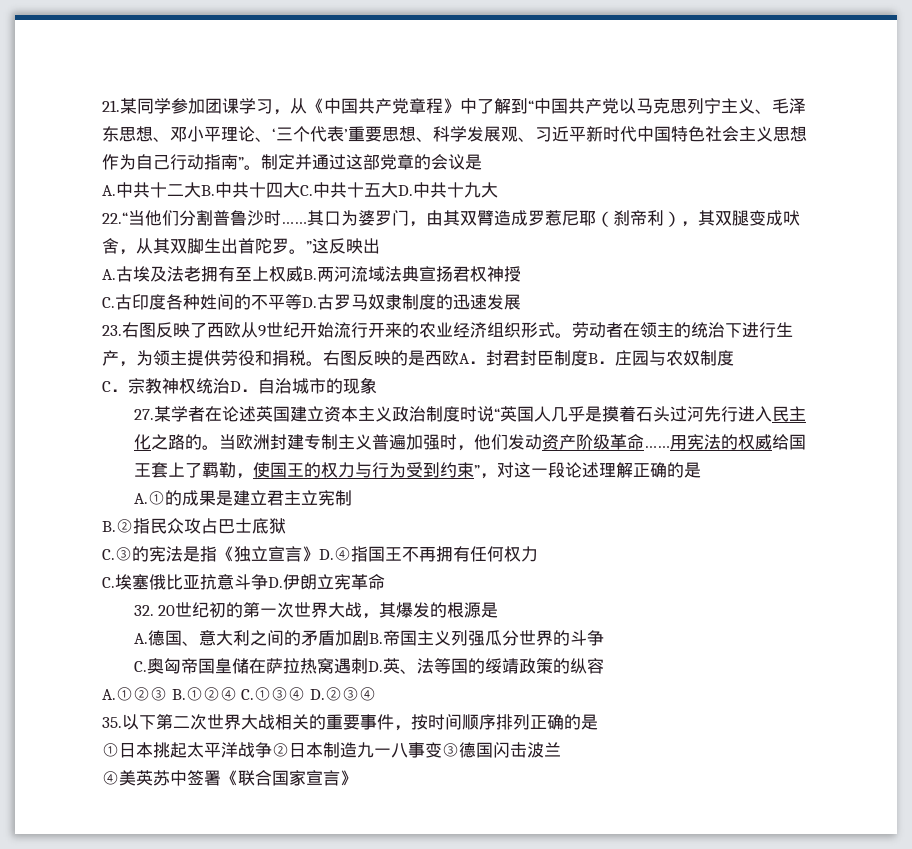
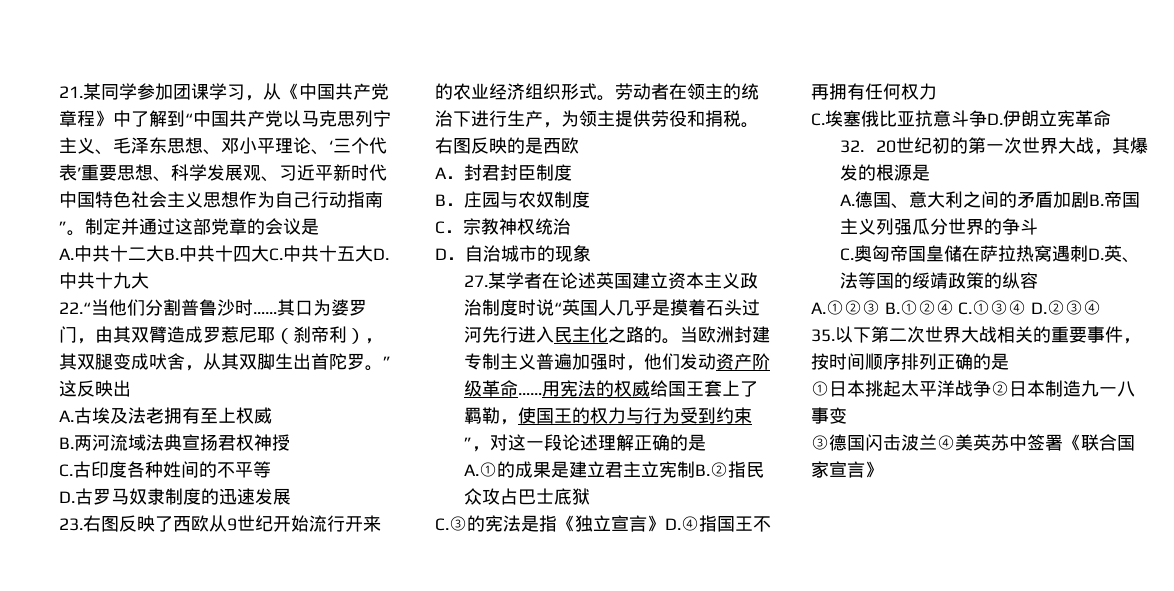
(303, 274) none -> (272, 415) //
(302, 302) none -> (271, 469) //
(459, 358) none -> (579, 145) //
(588, 358) none -> (572, 172) //
(230, 386) none -> (571, 226) //
(352, 498) // -> (695, 469) none
[569,630,604,646] 斗争 -> [1001,218,1038,235] 争斗
(442, 750) none -> (847, 415) //
(561, 749) // -> (937, 442) none

